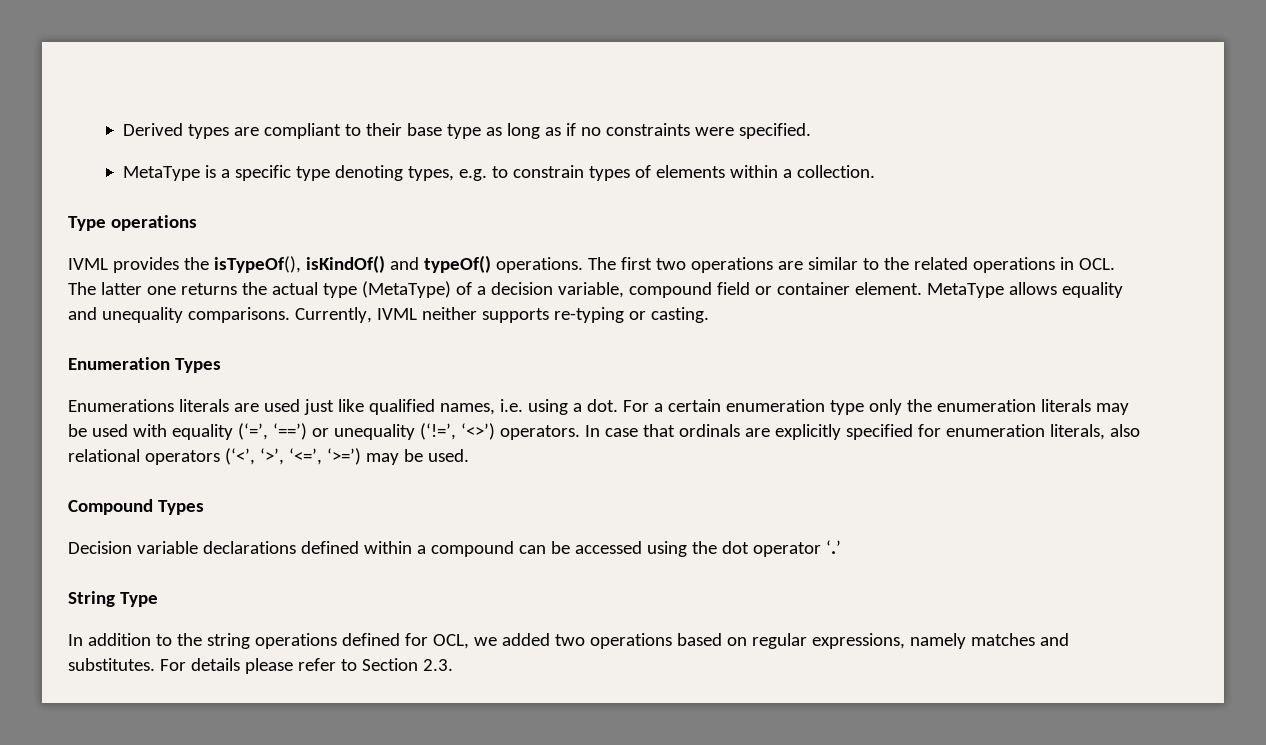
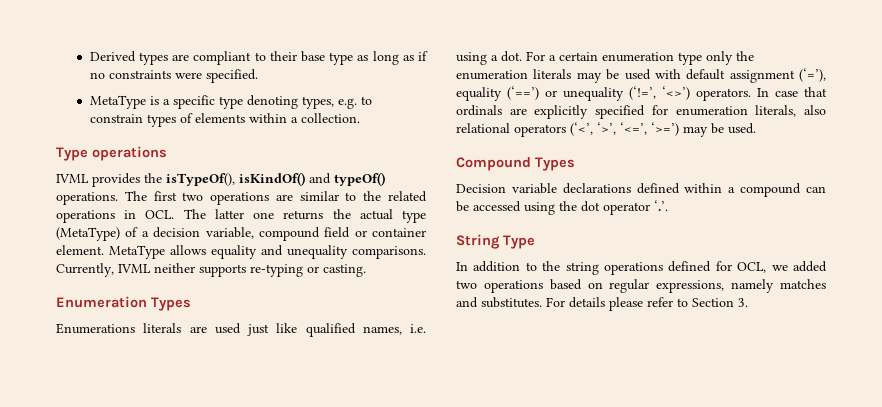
[171,423,307,440] equality (‘=’, ‘==’) -> [686,68,826,83] [456,86,539,101] default assignment (‘=’), equality (‘==’)
[825,540,841,554] ‘.’ -> [654,200,668,211] ‘.’.
[422,659,453,671] 2.3. -> [738,298,748,307] 3.

